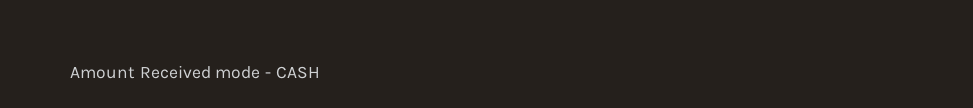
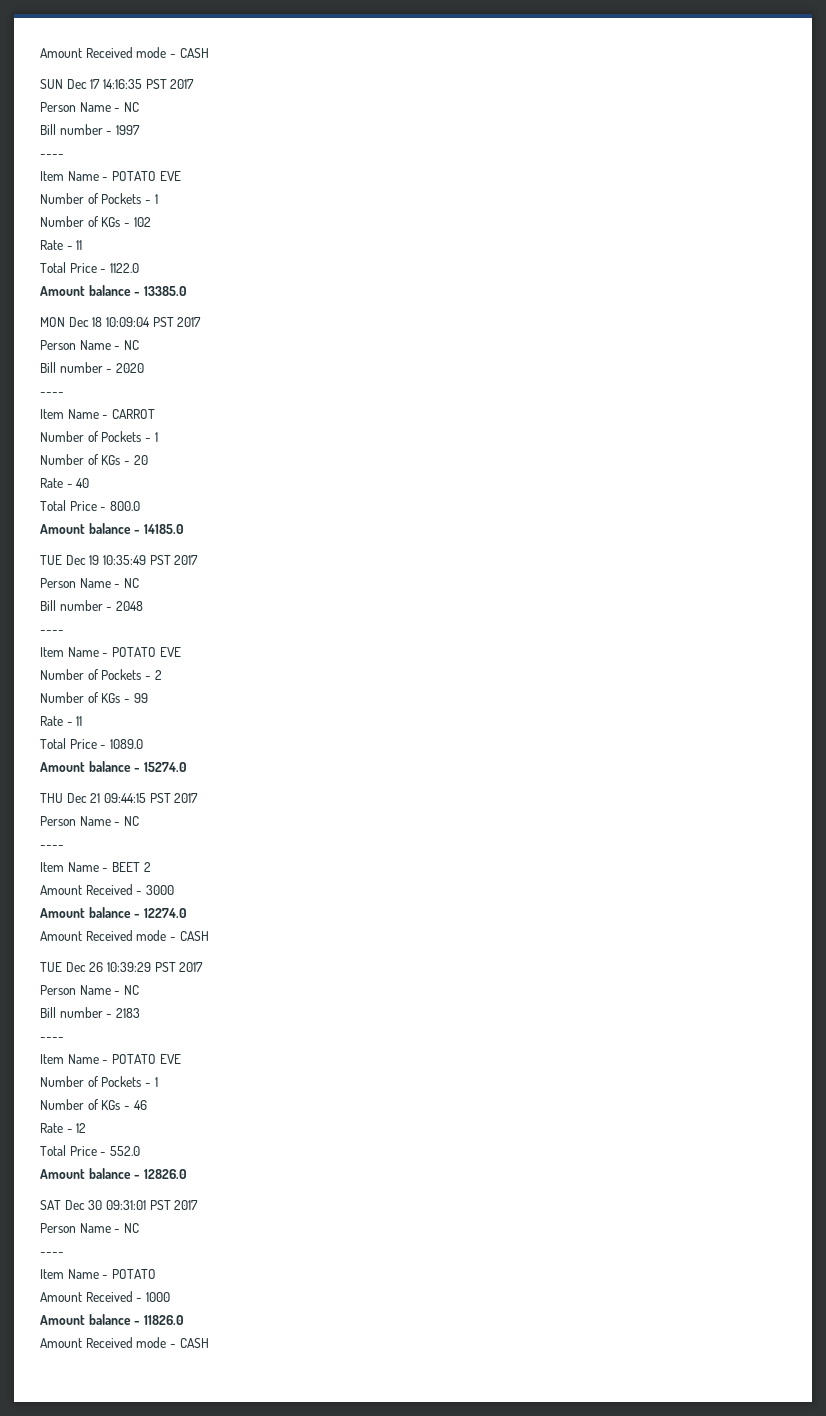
[70,65,320,79] Amount Received mode - CASH -> [40,47,209,58] [40,79,195,89] [40,102,139,112] [40,124,140,135] [40,154,64,158] [40,171,181,181] [40,193,158,204] [40,216,151,227] [40,240,83,250] [40,262,139,273] [40,285,187,296] [40,317,202,327] [40,340,139,350] [40,362,144,373] [40,392,64,396] [40,409,155,419] [40,431,158,442] [40,454,148,465] [40,478,90,488] [40,500,140,511] [40,523,184,534] [40,555,199,565] [40,578,139,588] [40,600,143,611] [40,630,64,634] [40,647,181,657] [40,669,162,680] [40,692,148,703] [40,716,83,726] [40,738,143,749] [40,761,187,772] [40,793,199,803] [40,816,139,826] [40,845,64,849] [40,862,151,872] [40,884,174,895] [40,907,187,918] [40,930,209,941] [40,962,204,972] [40,985,139,995] [40,1007,140,1018] [40,1037,64,1041] [40,1054,181,1064] [40,1076,158,1087] [40,1099,147,1110] [40,1123,87,1133] [40,1145,140,1156] [40,1168,187,1179] [40,1200,199,1210] [40,1223,139,1233] [40,1252,64,1256] [40,1269,156,1279] [40,1291,170,1302] [40,1314,184,1325] [40,1337,209,1348] Amount Received mode - CASH // SUN Dec 17 14:16:35 PST 2017 // Person Name - NC // Bill number - 1997 // ---- // Item Name - POTATO EVE // Number of Pockets - 1 // Number of KGs - 102 // Rate - 11 // Total Price - 1122.0 // Amount balance - 13385.0 // MON Dec 18 10:09:04 PST 2017 // Person Name - NC // Bill number - 2020 // ---- // Item Name - CARROT // Number of Pockets - 1 // Number of KGs - 20 // Rate - 40 // Total Price - 800.0 // Amount balance - 14185.0 // TUE Dec 19 10:35:49 PST 2017 // Person Name - NC // Bill number - 2048 // ---- // Item Name - POTATO EVE // Number of Pockets - 2 // Number of KGs - 99 // Rate - 11 // Total Price - 1089.0 // Amount balance - 15274.0 // THU Dec 21 09:44:15 PST 2017 // Person Name - NC // ---- // Item Name - BEET 2 // Amount Received - 3000 // Amount balance - 12274.0 // Amount Received mode - CASH // TUE Dec 26 10:39:29 PST 2017 // Person Name - NC // Bill number - 2183 // ---- // Item Name - POTATO EVE // Number of Pockets - 1 // Number of KGs - 46 // Rate - 12 // Total Price - 552.0 // Amount balance - 12826.0 // SAT Dec 30 09:31:01 PST 2017 // Person Name - NC // ---- // Item Name - POTATO // Amount Received - 1000 // Amount balance - 11826.0 // Amount Received mode - CASH

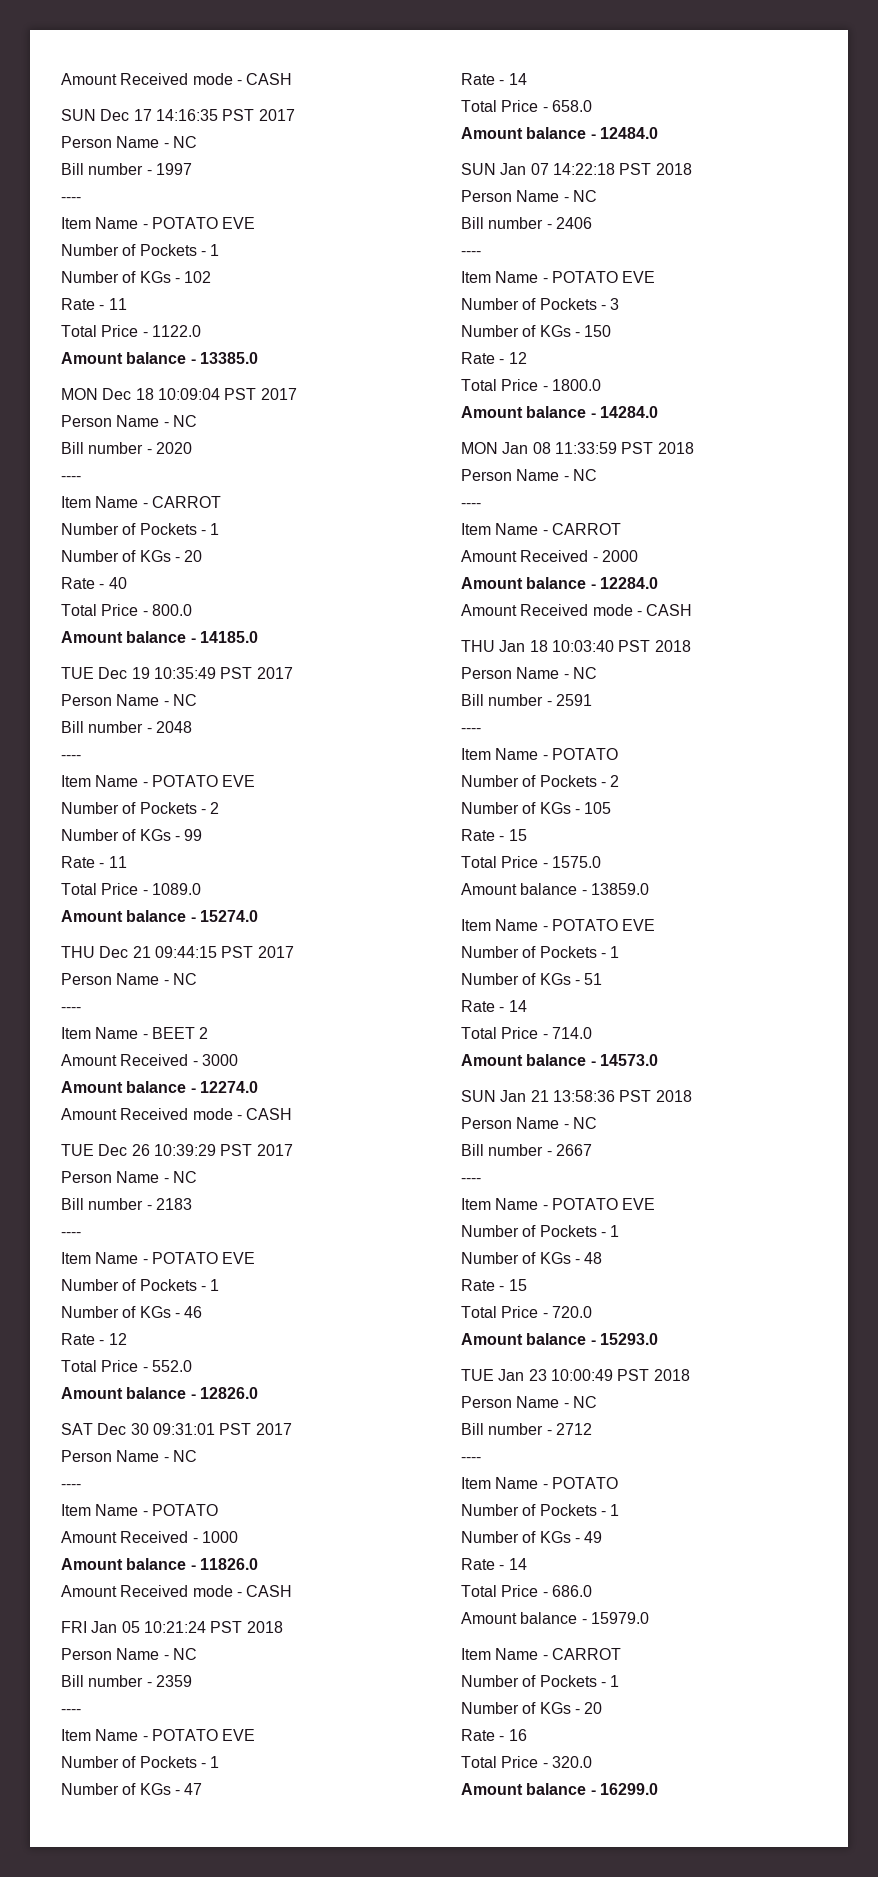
(209, 1343) none -> [61,1621,283,1633] [61,1648,197,1660] [61,1675,192,1687] [61,1709,81,1714] [61,1729,256,1741] [61,1756,220,1768] [61,1783,203,1795] [461,73,527,85] [461,100,592,112] [461,127,658,139] [461,163,692,175] [461,190,597,202] [461,217,592,229] [461,251,481,256] [461,271,656,283] [461,298,620,310] [461,325,612,337] [461,352,527,364] [461,379,601,391] [461,406,658,418] [461,442,694,454] [461,469,597,481] [461,503,481,508] [461,523,621,535] [461,550,638,562] [461,577,658,589] [461,604,693,616] [461,640,691,652] [461,667,597,679] [461,694,592,706] [461,728,481,733] [461,748,618,760] [461,775,620,787] [461,802,612,814] [461,829,527,841] [461,856,601,868] [461,883,649,895] [461,919,656,931] [461,946,620,958] [461,973,603,985] [461,1000,527,1012] [461,1027,592,1039] [461,1054,658,1066] [461,1090,692,1102] [461,1117,597,1129] [461,1144,592,1156] [461,1178,481,1183] [461,1198,656,1210] [461,1225,620,1237] [461,1252,603,1264] [461,1279,527,1291] [461,1306,592,1318] [461,1333,658,1345] [461,1369,690,1381] [461,1396,597,1408] [461,1423,592,1435] [461,1457,481,1462] [461,1477,618,1489] [461,1504,620,1516] [461,1531,603,1543] [461,1558,527,1570] [461,1585,592,1597] [461,1612,649,1624] [461,1648,621,1660] [461,1675,620,1687] [461,1702,603,1714] [461,1729,527,1741] [461,1756,592,1768] [461,1783,658,1795] // FRI Jan 05 10:21:24 PST 2018 // Person Name - NC // Bill number - 2359 // ---- // Item Name - POTATO EVE // Number of Pockets - 1 // Number of KGs - 47 // Rate - 14 // Total Price - 658.0 // Amount balance - 12484.0 // SUN Jan 07 14:22:18 PST 2018 // Person Name - NC // Bill number - 2406 // ---- // Item Name - POTATO EVE // Number of Pockets - 3 // Number of KGs - 150 // Rate - 12 // Total Price - 1800.0 // Amount balance - 14284.0 // MON Jan 08 11:33:59 PST 2018 // Person Name - NC // ---- // Item Name - CARROT // Amount Received - 2000 // Amount balance - 12284.0 // Amount Received mode - CASH // THU Jan 18 10:03:40 PST 2018 // Person Name - NC // Bill number - 2591 // ---- // Item Name - POTATO // Number of Pockets - 2 // Number of KGs - 105 // Rate - 15 // Total Price - 1575.0 // Amount balance - 13859.0 // Item Name - POTATO EVE // Number of Pockets - 1 // Number of KGs - 51 // Rate - 14 // Total Price - 714.0 // Amount balance - 14573.0 // SUN Jan 21 13:58:36 PST 2018 // Person Name - NC // Bill number - 2667 // ---- // Item Name - POTATO EVE // Number of Pockets - 1 // Number of KGs - 48 // Rate - 15 // Total Price - 720.0 // Amount balance - 15293.0 // TUE Jan 23 10:00:49 PST 2018 // Person Name - NC // Bill number - 2712 // ---- // Item Name - POTATO // Number of Pockets - 1 // Number of KGs - 49 // Rate - 14 // Total Price - 686.0 // Amount balance - 15979.0 // Item Name - CARROT // Number of Pockets - 1 // Number of KGs - 20 // Rate - 16 // Total Price - 320.0 // Amount balance - 16299.0

